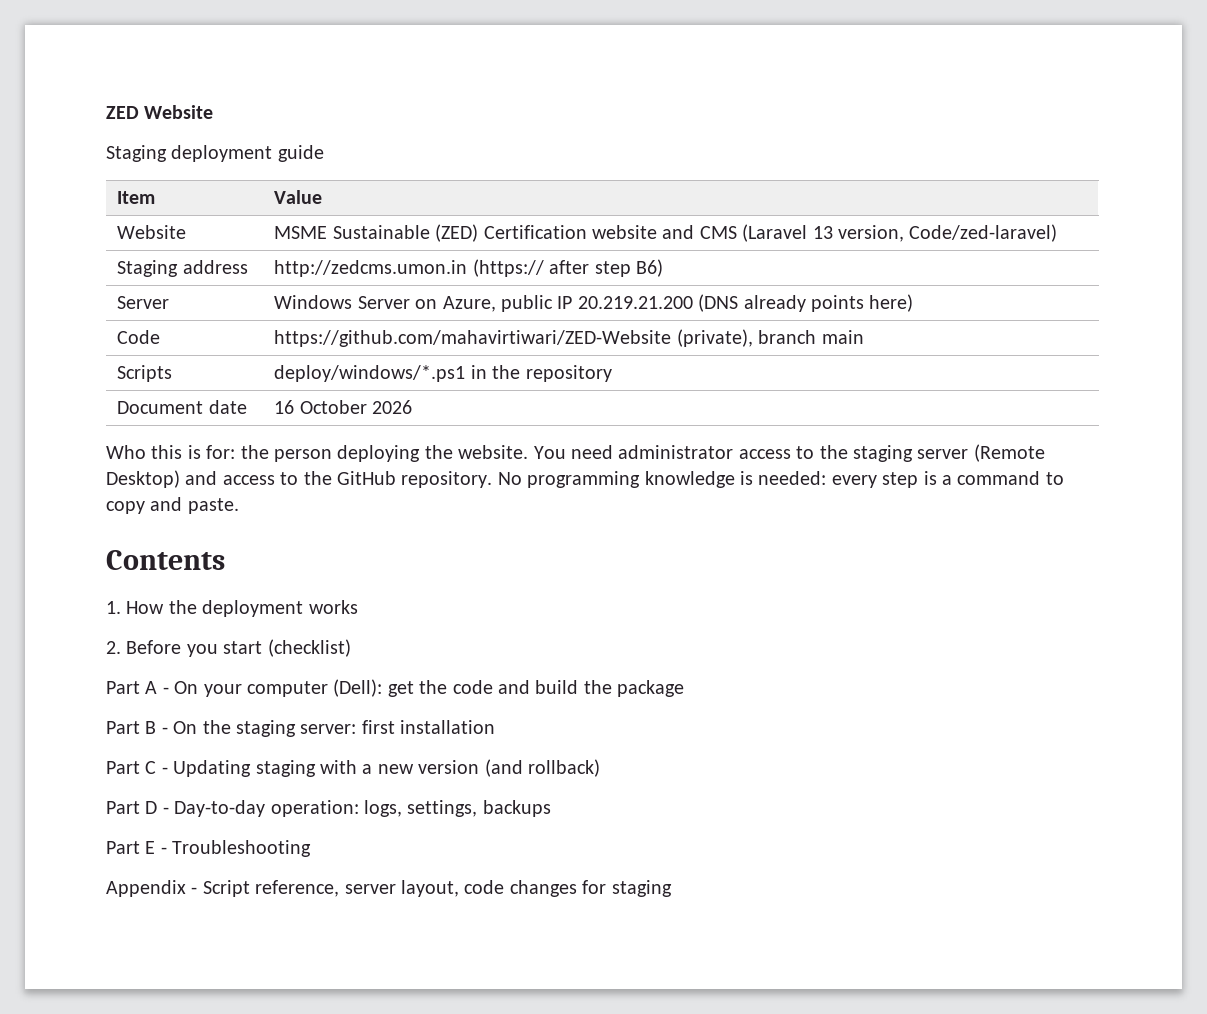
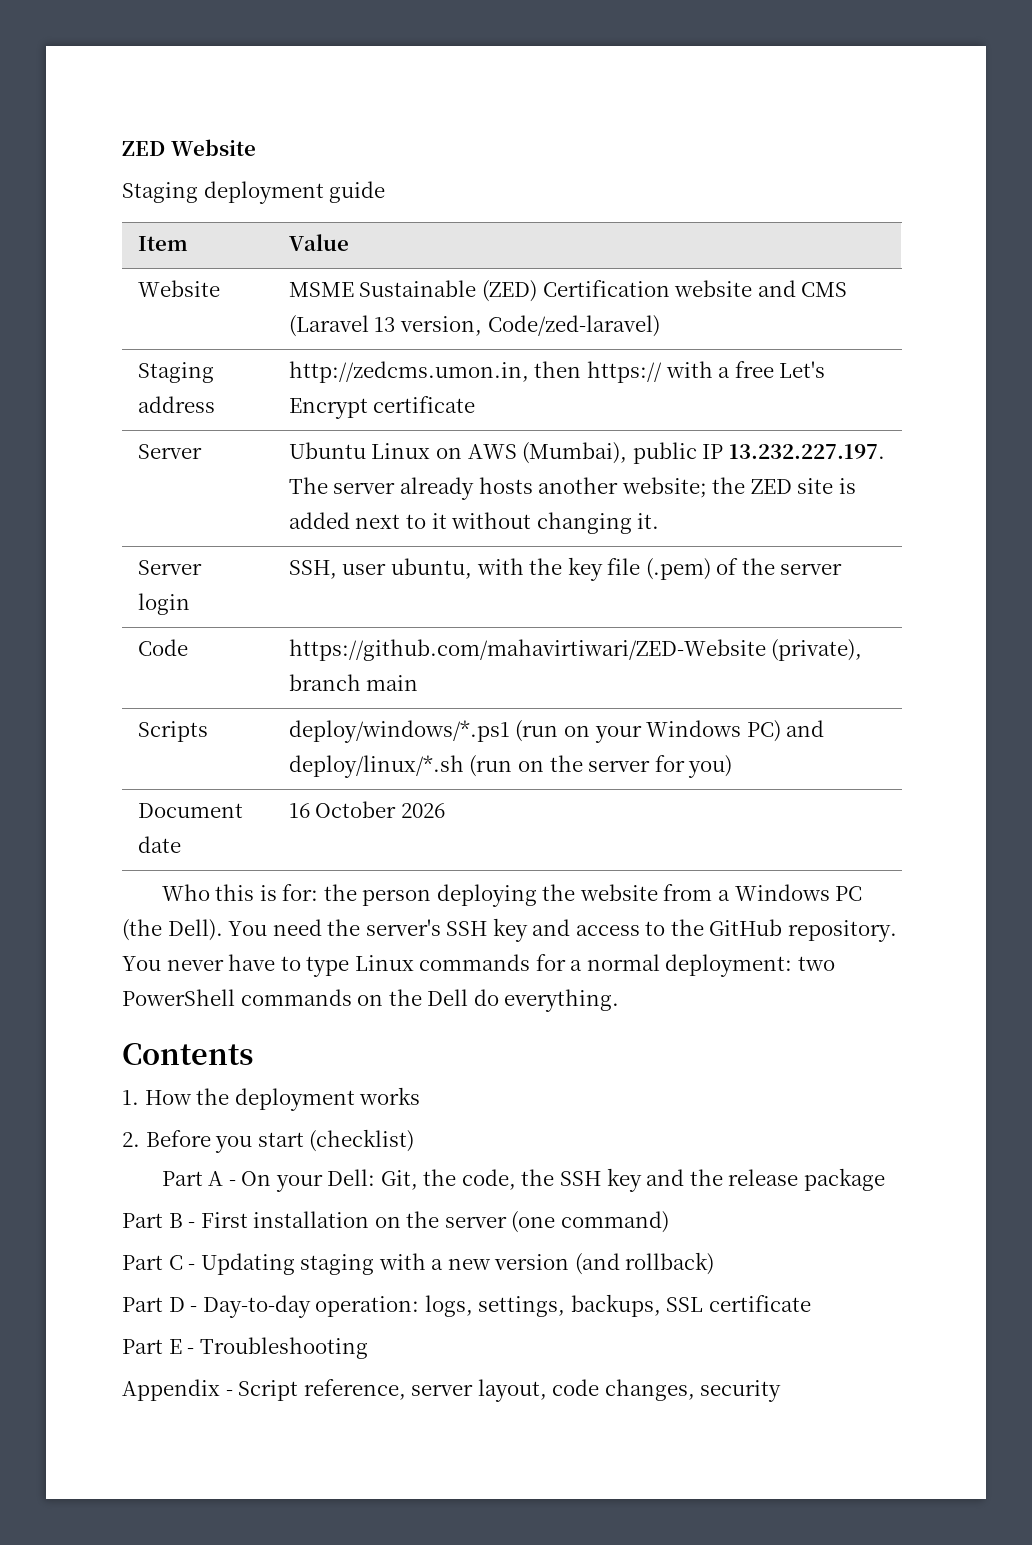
[274,259,663,277] [117,296,170,309] [274,294,914,312] http://zedcms.umon.in (https:// after step B6) // Server | Windows Server on Azure, public IP 20.219.21.200 (DNS already points here) -> [288,361,826,383] [288,396,476,419] [137,444,202,459] [288,442,885,464] [288,477,856,500] [288,512,660,534] [137,560,202,575] [137,593,190,615] [288,557,843,581] http://zedcms.umon.in, then https:// with a free Let's Encrypt certificate // Server | Ubuntu Linux on AWS (Mumbai), public IP 13.232.227.197. The server already hosts another website; the ZED site is added next to it without changing it. // Server login | SSH, user ubuntu, with the key file (.pem) of the server
[470,365,612,382] in the repository -> [515,720,825,743] [288,755,733,778] (run on your Windows PC) and deploy/linux/*.sh (run on the server for you)
[458,444,1045,462] [106,470,180,488] website. You need administrator access to the staging server (Remote Desktop) -> [579,884,863,901] [122,918,528,942] website from a Windows PC (the Dell). You need the server's SSH key
[497,471,1064,488] [106,497,239,514] No programming knowledge is needed: every step is a command to copy and paste. -> [122,954,835,977] [122,989,620,1012] You never have to type Linux commands for a normal deployment: two PowerShell commands on the Dell do everything.
[247,679,685,697] [106,720,496,737] computer (Dell): get the code and build the package // Part B - On the staging server: first installation -> [327,1168,885,1192] [122,1211,669,1233] Dell: Git, the code, the SSH key and the release package // Part B - First installation on the server (one command)
[482,800,551,817] backups -> [570,1294,811,1317] backups, SSL certificate
[509,880,672,897] changes for staging -> [604,1379,782,1402] changes, security

